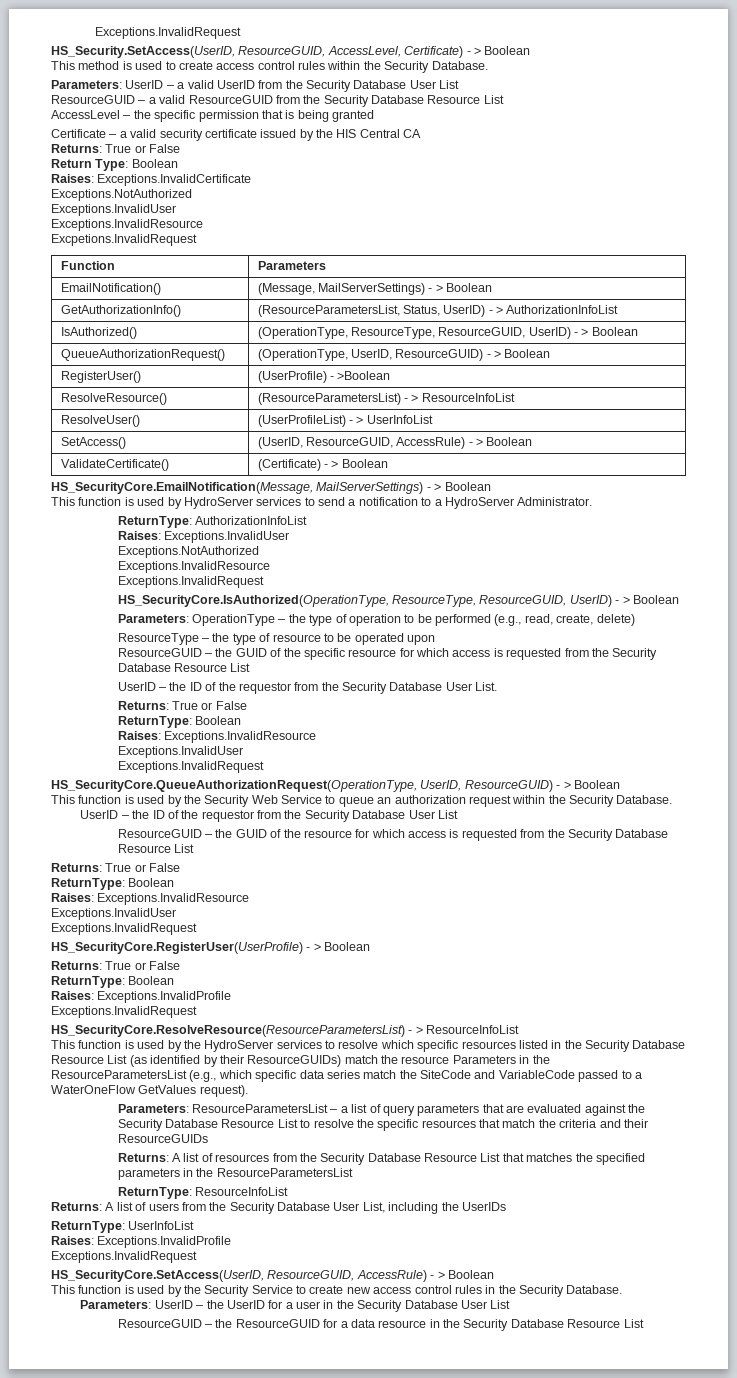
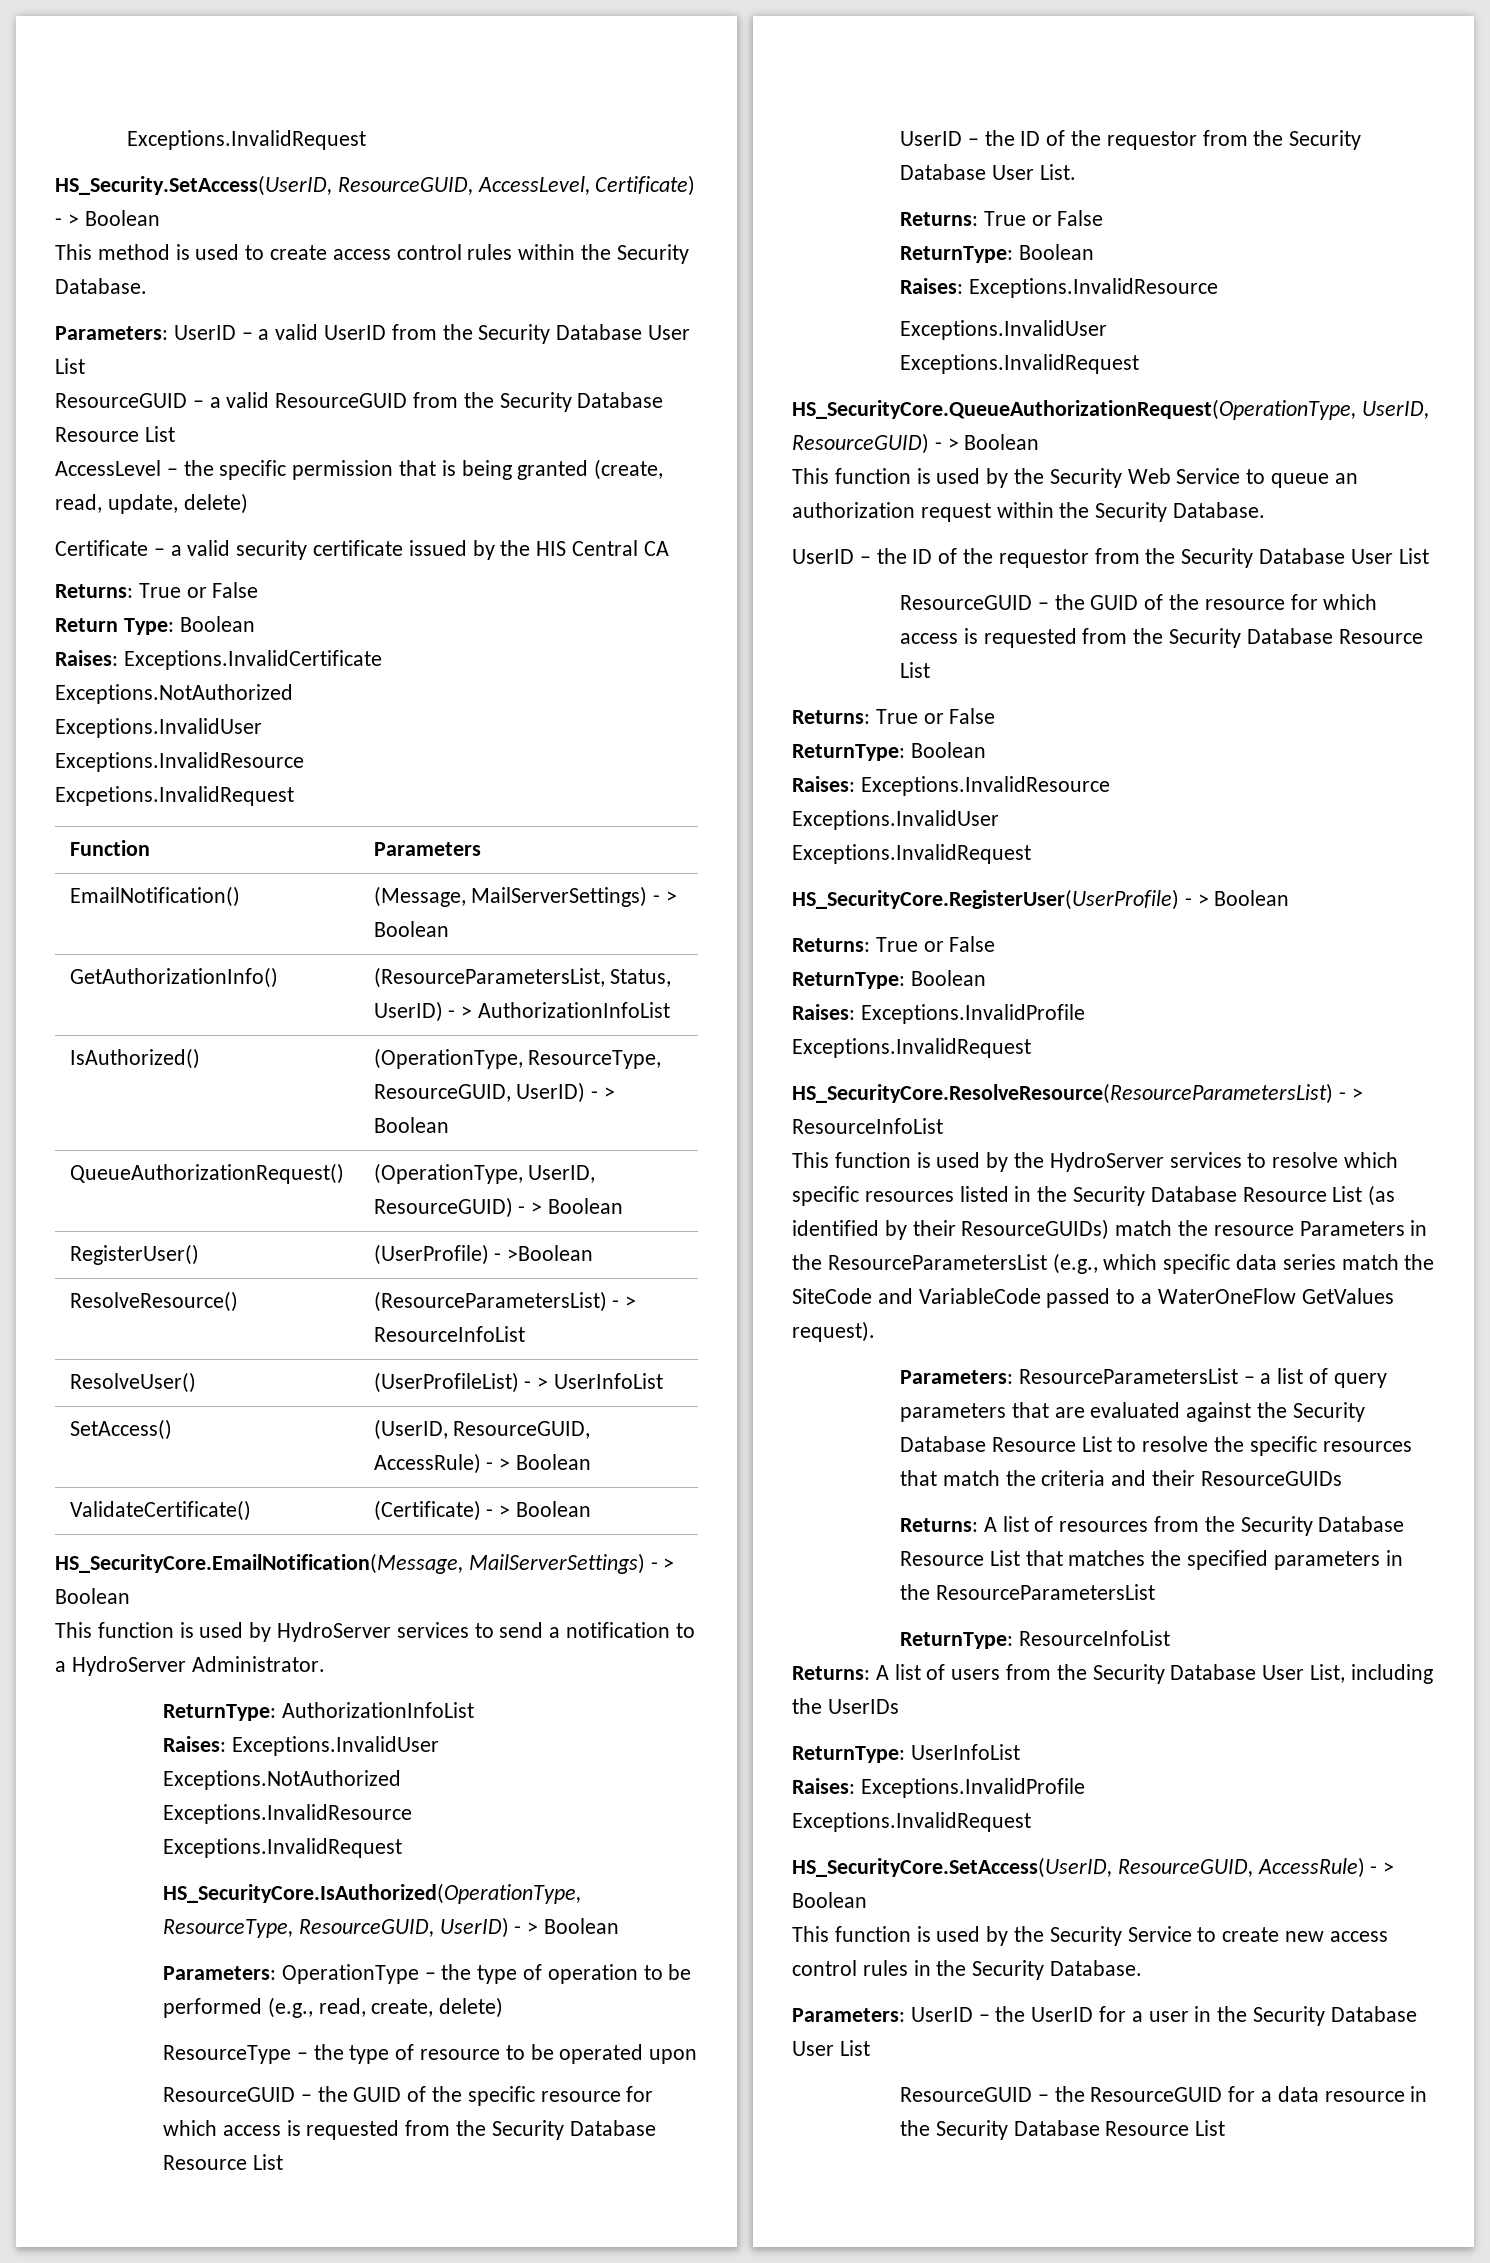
(374, 116) none -> [594,459,664,480] [55,493,248,514] (create, read, update, delete)

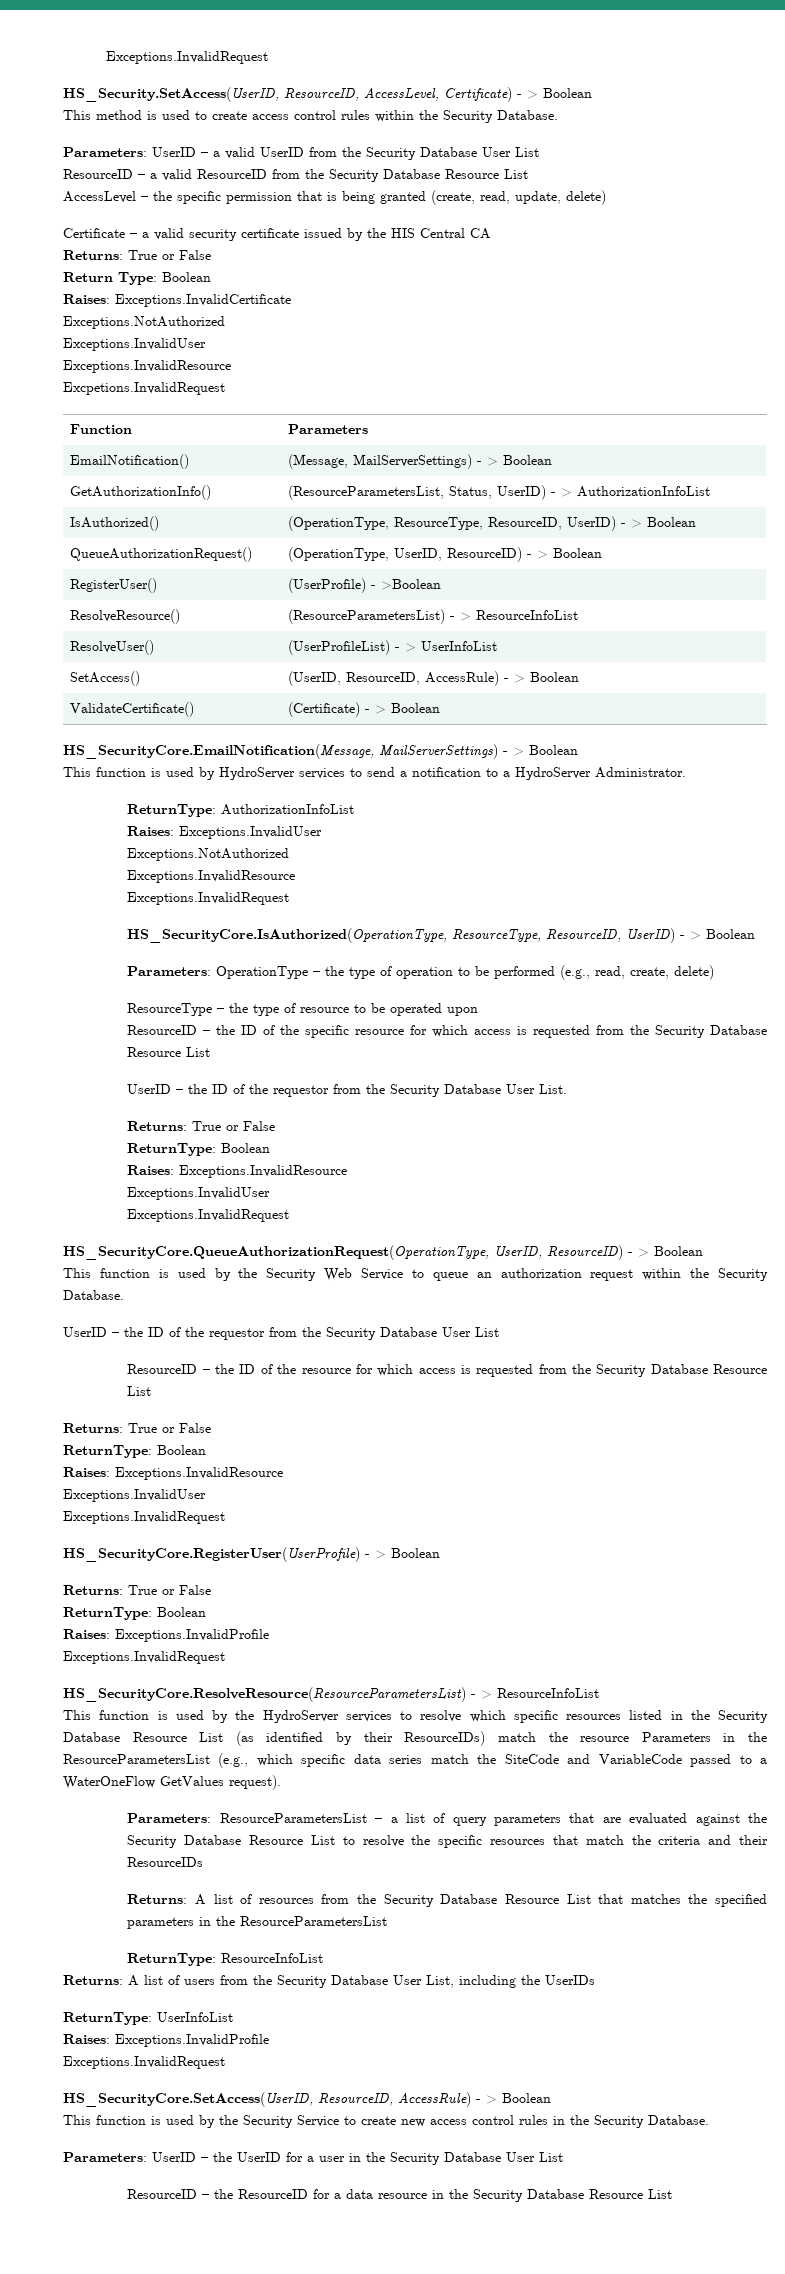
[337,177,473,195] ResourceGUID, -> [284,88,359,101] ResourceID,
[55,392,408,408] ResourceGUID – a valid ResourceGUID -> [63,169,267,181] ResourceID – a valid ResourceID
[373,1084,511,1102] ResourceGUID, -> [487,517,562,530] ResourceID,
[373,1197,513,1218] ResourceGUID) -> [446,547,522,562] ResourceID)
[453,1421,591,1439] ResourceGUID, -> [345,672,420,685] ResourceID,
[298,1919,434,1937] ResourceGUID, -> [546,929,622,942] ResourceID,
[163,2086,402,2102] ResourceGUID – the GUID -> [127,1025,258,1035] ResourceID – the ID
[792,433,929,454] ResourceGUID) -> [547,1245,623,1260] ResourceID)
[900,594,1139,610] ResourceGUID – the GUID -> [127,1364,256,1374] ResourceID – the ID
[961,1219,1110,1240] ResourceGUIDs) -> [404,1731,486,1746] ResourceIDs)
[1200,1471,1342,1486] ResourceGUIDs -> [127,1857,204,1867] ResourceIDs
[1117,1859,1253,1877] ResourceGUID, -> [318,2093,393,2106] ResourceID,
[900,2086,1223,2102] ResourceGUID – the ResourceGUID -> [127,2189,309,2199] ResourceID – the ResourceID

